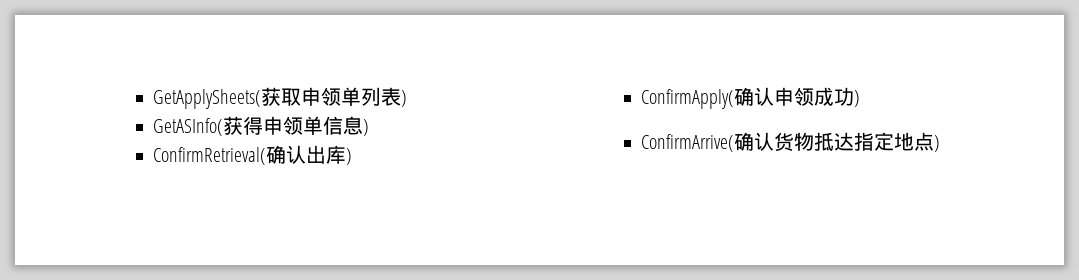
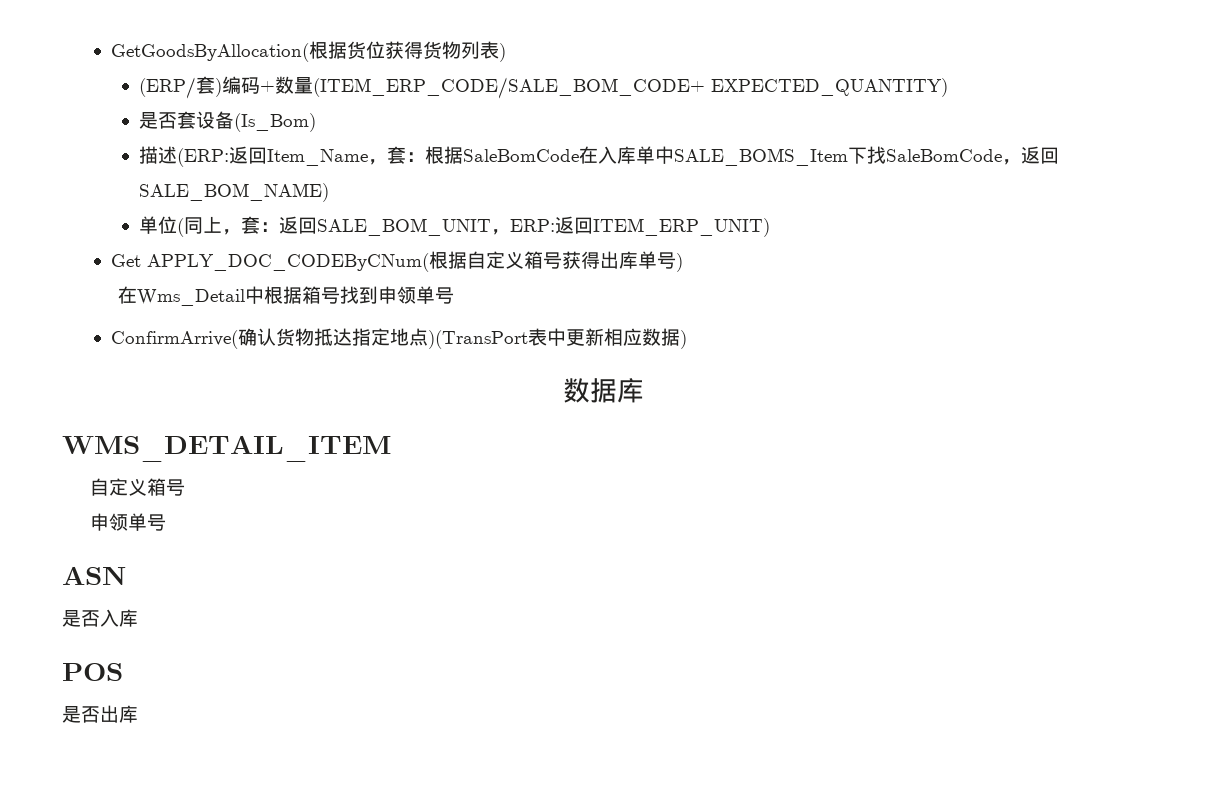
[153,87,408,109] [153,116,370,136] [153,145,353,165] [641,87,861,109] GetApplySheets(获取申领单列表) // GetASInfo(获得申领单信息) // ConfirmRetrieval(确认出库) // ConfirmApply(确认申领成功) -> [110,41,506,62] [138,76,948,99] [138,111,316,132] [138,146,1059,167] [138,183,329,202] [138,216,770,237] [110,251,683,272] [117,286,454,306] GetGoodsByAllocation(根据货位获得货物列表) // (ERP/套)编码+数量(ITEM_ERP_CODE/SALE_BOM_CODE+ EXPECTED_QUANTITY) // 是否套设备(Is_Bom) // 描述(ERP:返回Item_Name，套：根据SaleBomCode在入库单中SALE_BOMS_Item下找SaleBomCode，返回SALE_BOM_NAME) // 单位(同上，套：返回SALE_BOM_UNIT，ERP:返回ITEM_ERP_UNIT) // Get APPLY_DOC_CODEByCNum(根据自定义箱号获得出库单号) // 在Wms_Detail中根据箱号找到申领单号
[934,135,941,152] ) -> [427,328,687,349] [562,378,644,403] [62,435,391,462] [89,478,185,496] [89,513,166,531] [62,566,126,585] [62,609,138,627] [62,663,123,681] [62,705,138,723] )(TransPort表中更新相应数据) // 数据库 // WMS_DETAIL_ITEM // 自定义箱号 // 申领单号 // ASN // 是否入库 // POS // 是否出库

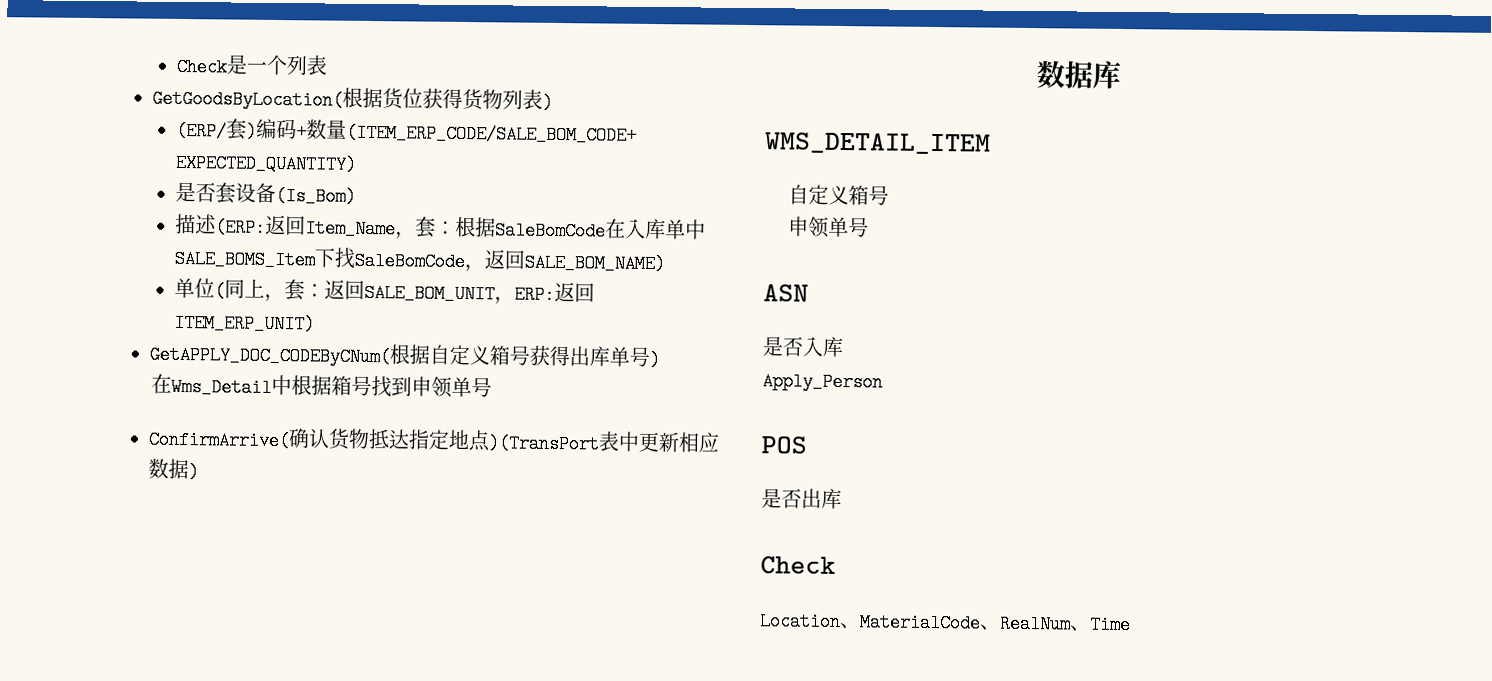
[110,43,309,62] GetGoodsByAllocation( -> [175,54,328,77] [151,89,343,110] Check是一个列表 // GetGoodsByLocation(
[110,253,429,272] Get APPLY_DOC_CODEByCNum( -> [148,345,390,367] GetAPPLY_DOC_CODEByCNum(
(138, 618) none -> [762,372,883,392] // Apply_Person
(138, 714) none -> [760,556,836,574] [759,612,1131,635] // Check // Location、MaterialCode、RealNum、Time

